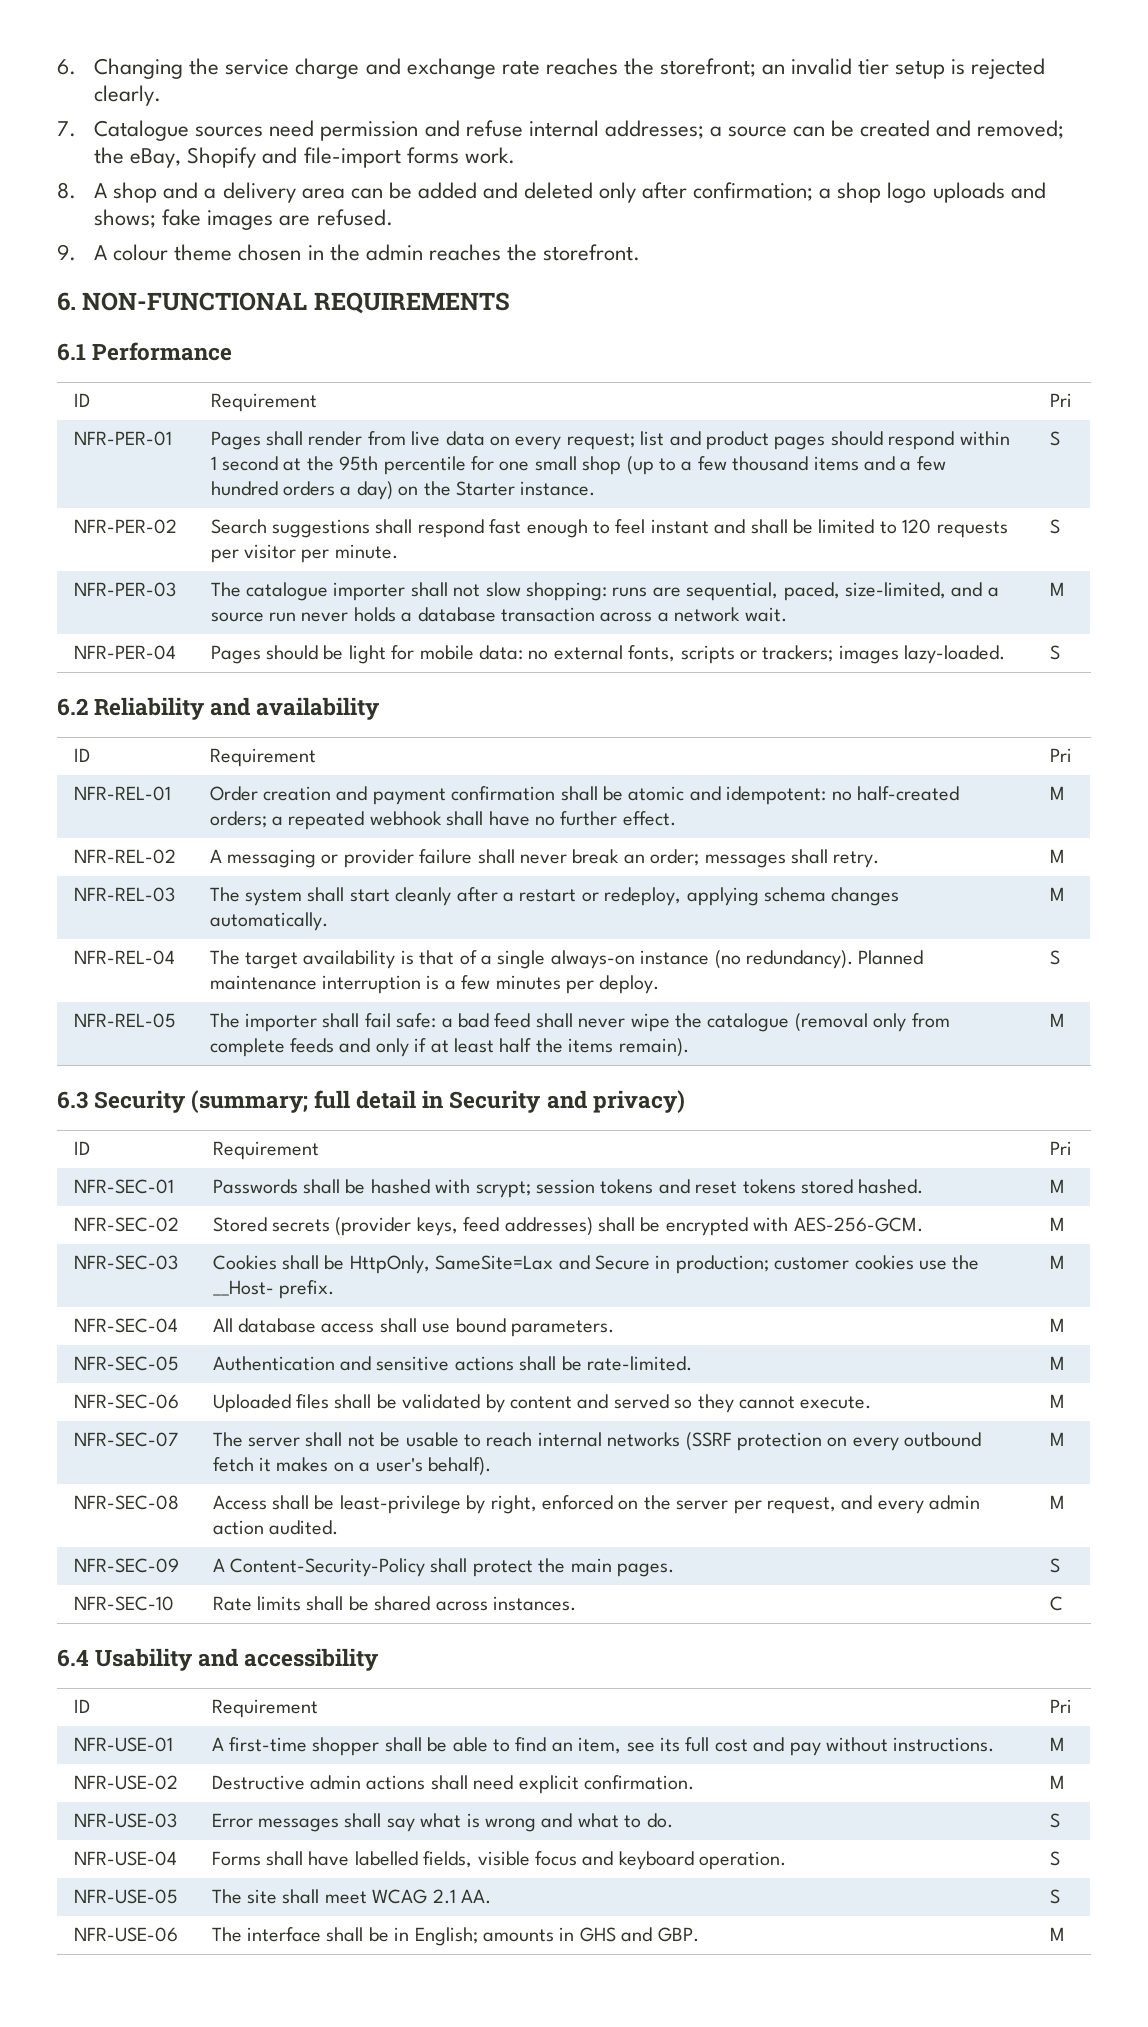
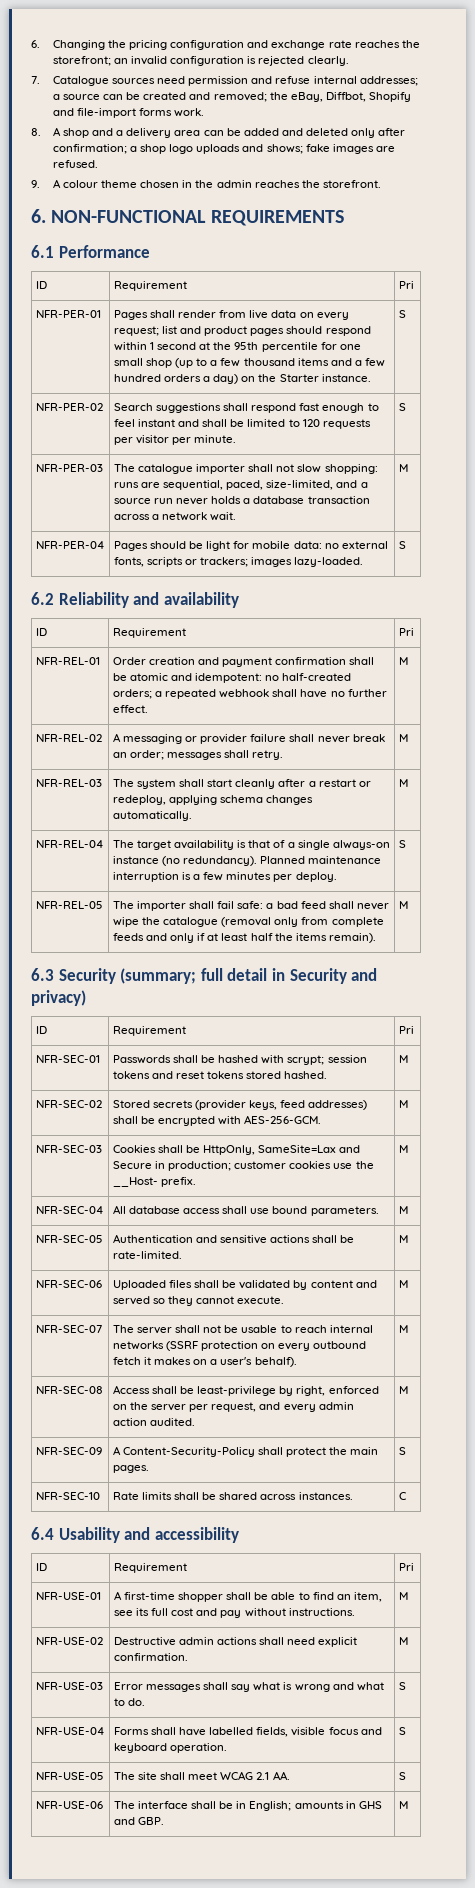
[225,58,360,79] service charge -> [129,40,245,50] pricing configuration
[858,59,946,79] tier setup -> [170,56,245,66] configuration
(182, 158) none -> [325,92,366,102] Diffbot,

